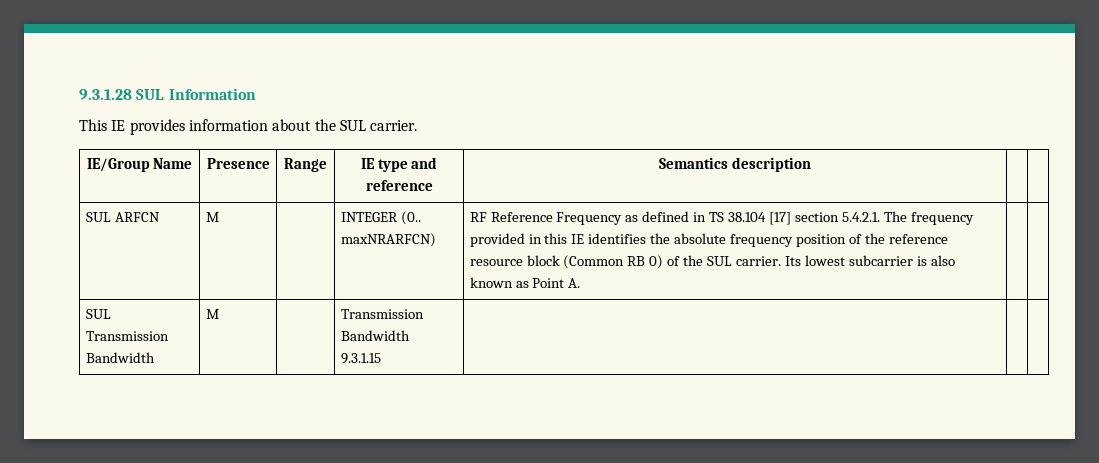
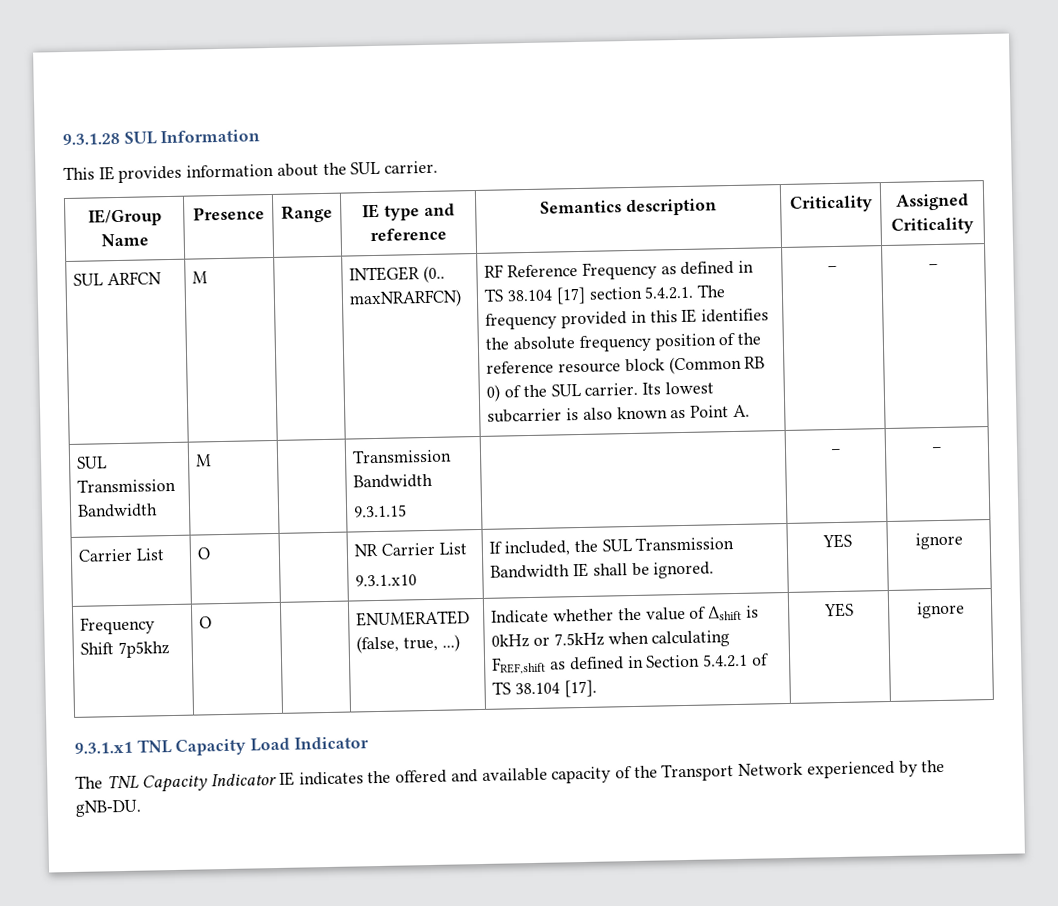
(811, 164) | -> [789,195,873,213] [896,193,969,211] [891,217,974,235] Criticality | Assigned Criticality
(581, 283) | -> [826,265,838,272] [928,263,939,270] – | –
(381, 358) | -> [829,448,842,455] [931,446,943,453] [78,548,166,562] [197,547,212,560] [354,542,467,557] [355,574,418,587] [489,535,735,557] [490,561,715,579] [821,533,852,549] [914,532,963,550] [80,616,156,635] [80,641,171,659] [199,616,213,629] [356,610,471,627] [356,634,460,654] [491,605,759,624] [491,630,731,648] [491,653,769,675] [492,679,597,698] [822,602,854,618] [915,601,965,619] [74,736,369,756] [75,759,946,793] [75,799,142,817] – | – // Carrier List | O | | NR Carrier List // 9.3.1.x10 | If included, the SUL Transmission Bandwidth IE shall be ignored. | YES | ignore // Frequency Shift 7p5khz | O | | ENUMERATED (false, true, ...) | Indicate whether the value of Δshift is 0kHz or 7.5kHz when calculating FREF,shift as defined in Section 5.4.2.1 of TS 38.104 [17]. | YES | ignore // 9.3.1.x1 TNL Capacity Load Indicator // The TNL Capacity Indicator IE indicates the offered and available capacity of the Transport Network experienced by the gNB-DU.

